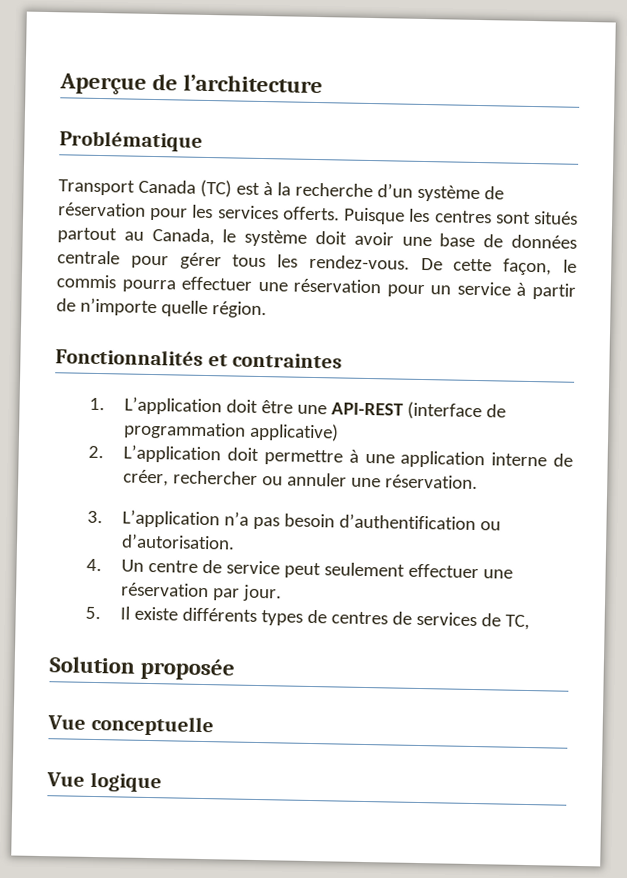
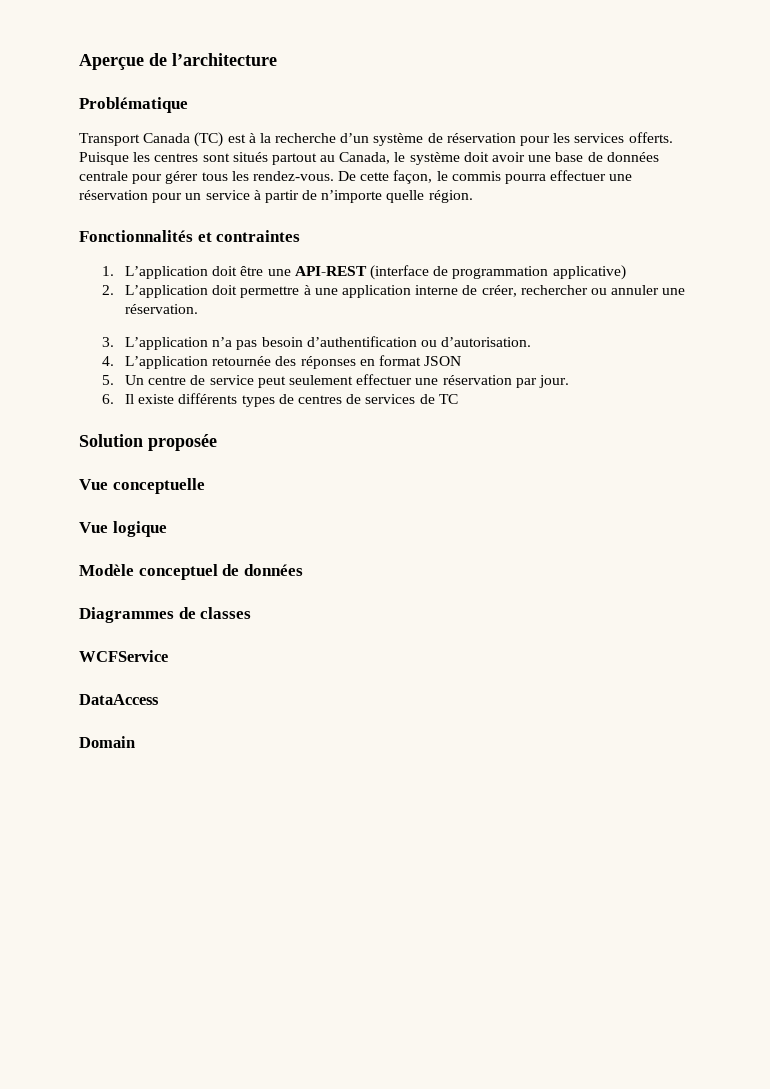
(103, 565) none -> [125,355,462,369] [102,375,115,385] L’application retournée des réponses en format JSON // 5.
[85,606,102,620] 5. -> [102,394,115,404] 6.
[505,614,531,631] TC, -> [438,394,458,404] TC
(162, 782) none -> [79,564,303,580] [79,607,252,623] [79,650,168,662] [79,694,159,705] [79,736,135,748] // Modèle conceptuel de données // Diagrammes de classes // WCFService // DataAccess // Domain

